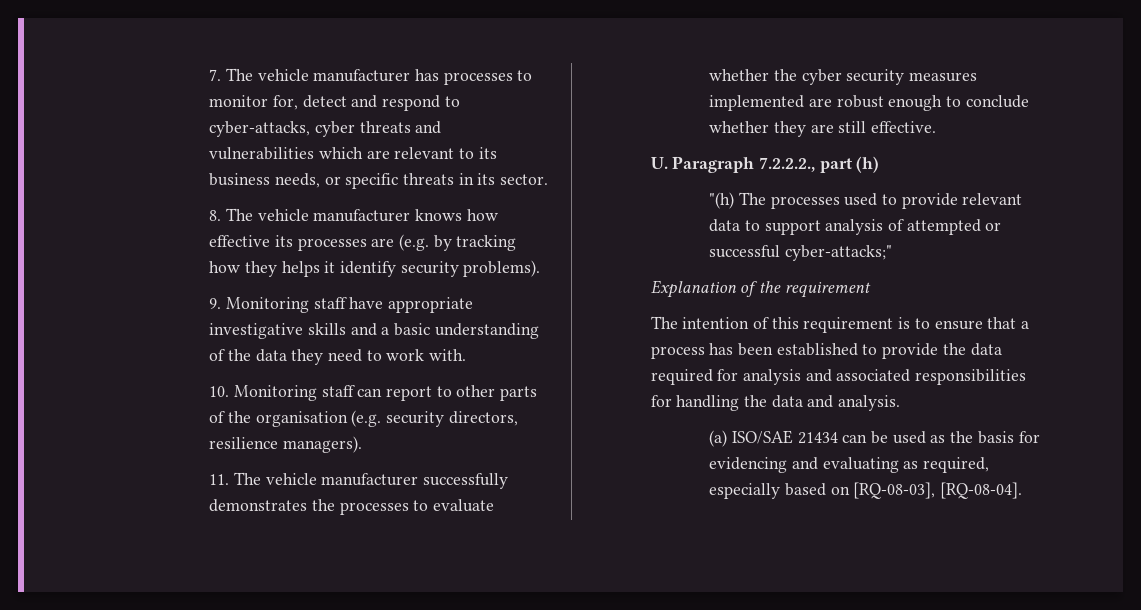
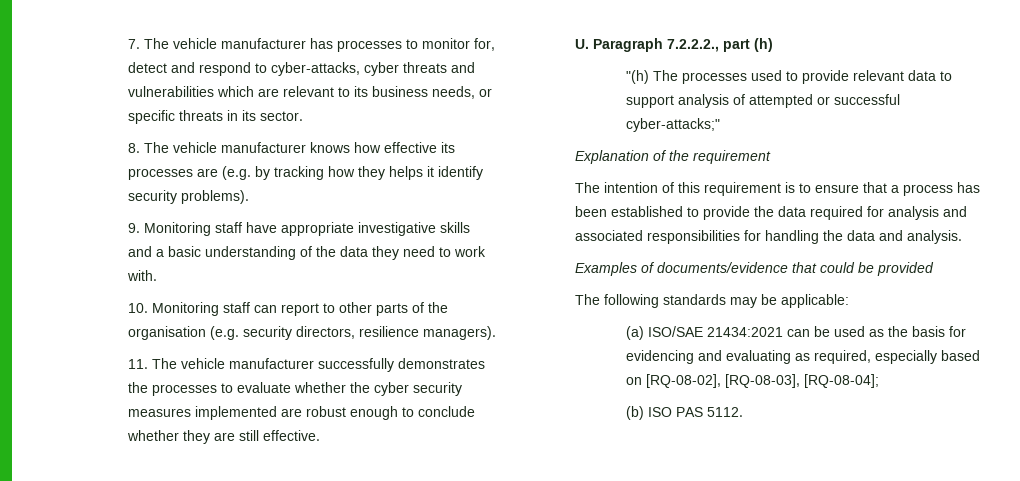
(901, 403) none -> [574,262,934,276] [574,294,849,308] // Examples of documents/evidence that could be provided // The following standards may be applicable:
[797,432,838,444] 21434 -> [707,327,784,337] 21434:2021
[853,482,1022,499] [RQ-08-03], [RQ-08-04]. -> [646,374,880,388] [626,406,744,420] [RQ-08-02], [RQ-08-03], [RQ-08-04]; // (b) ISO PAS 5112.

